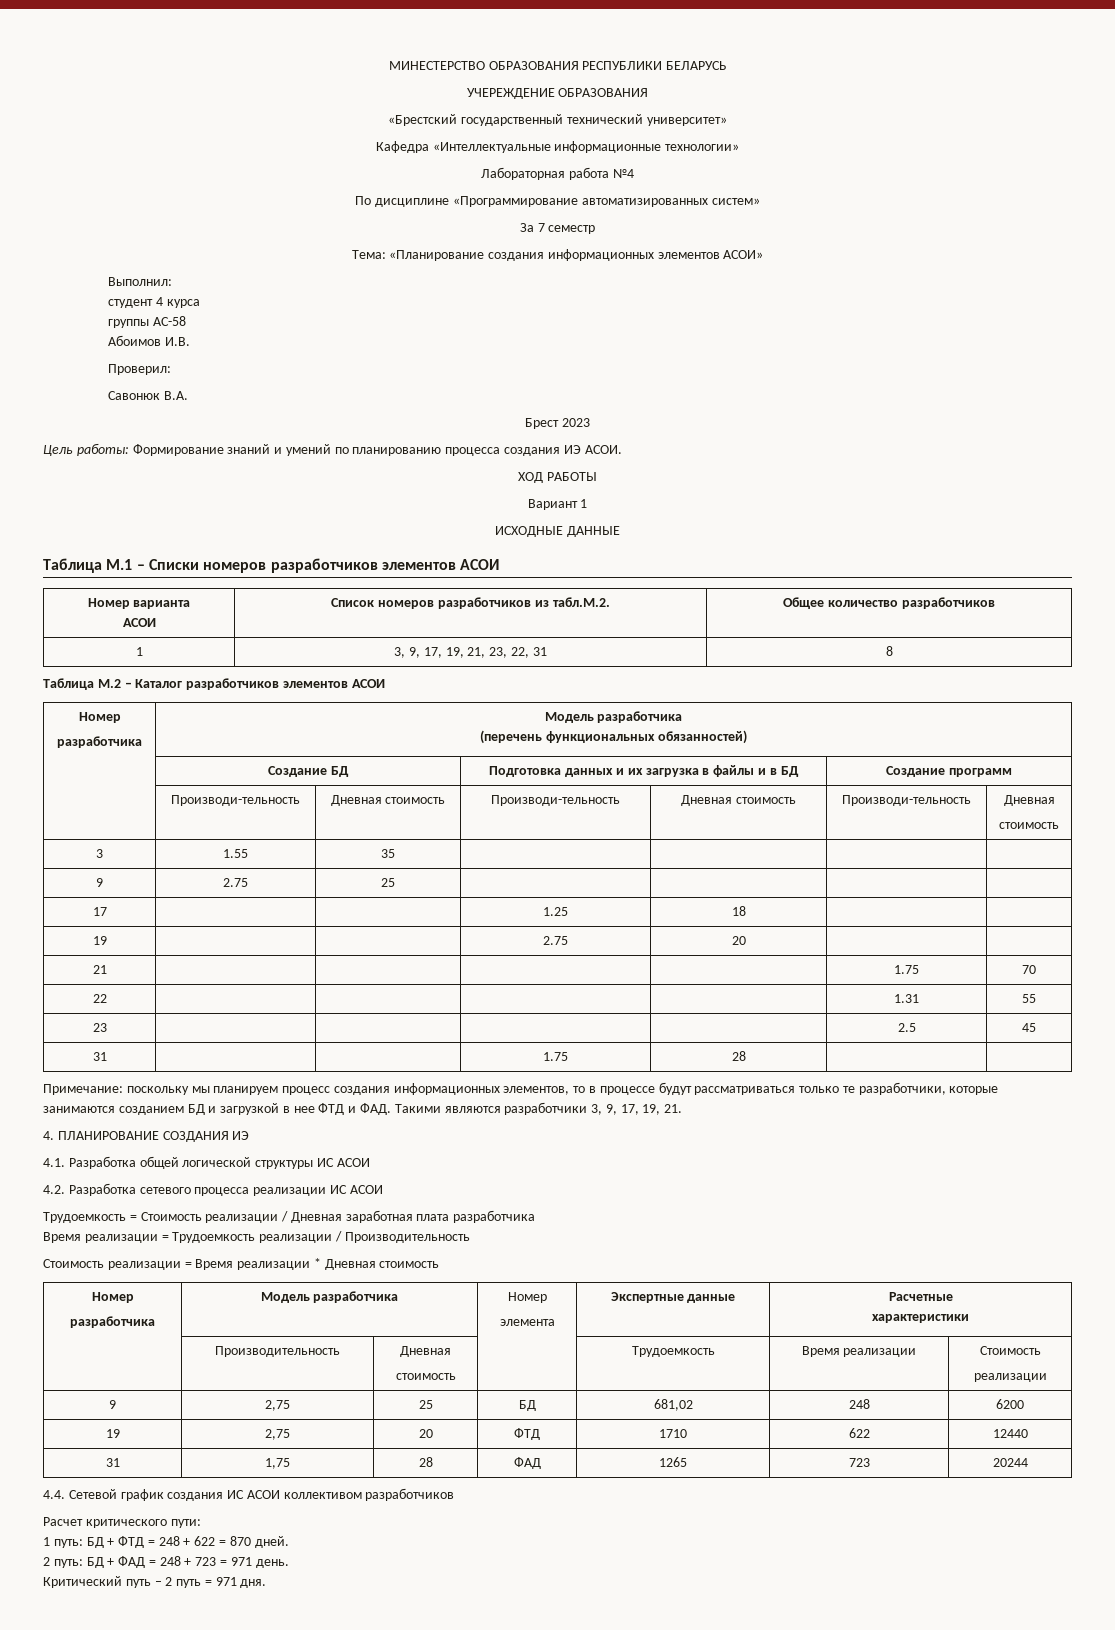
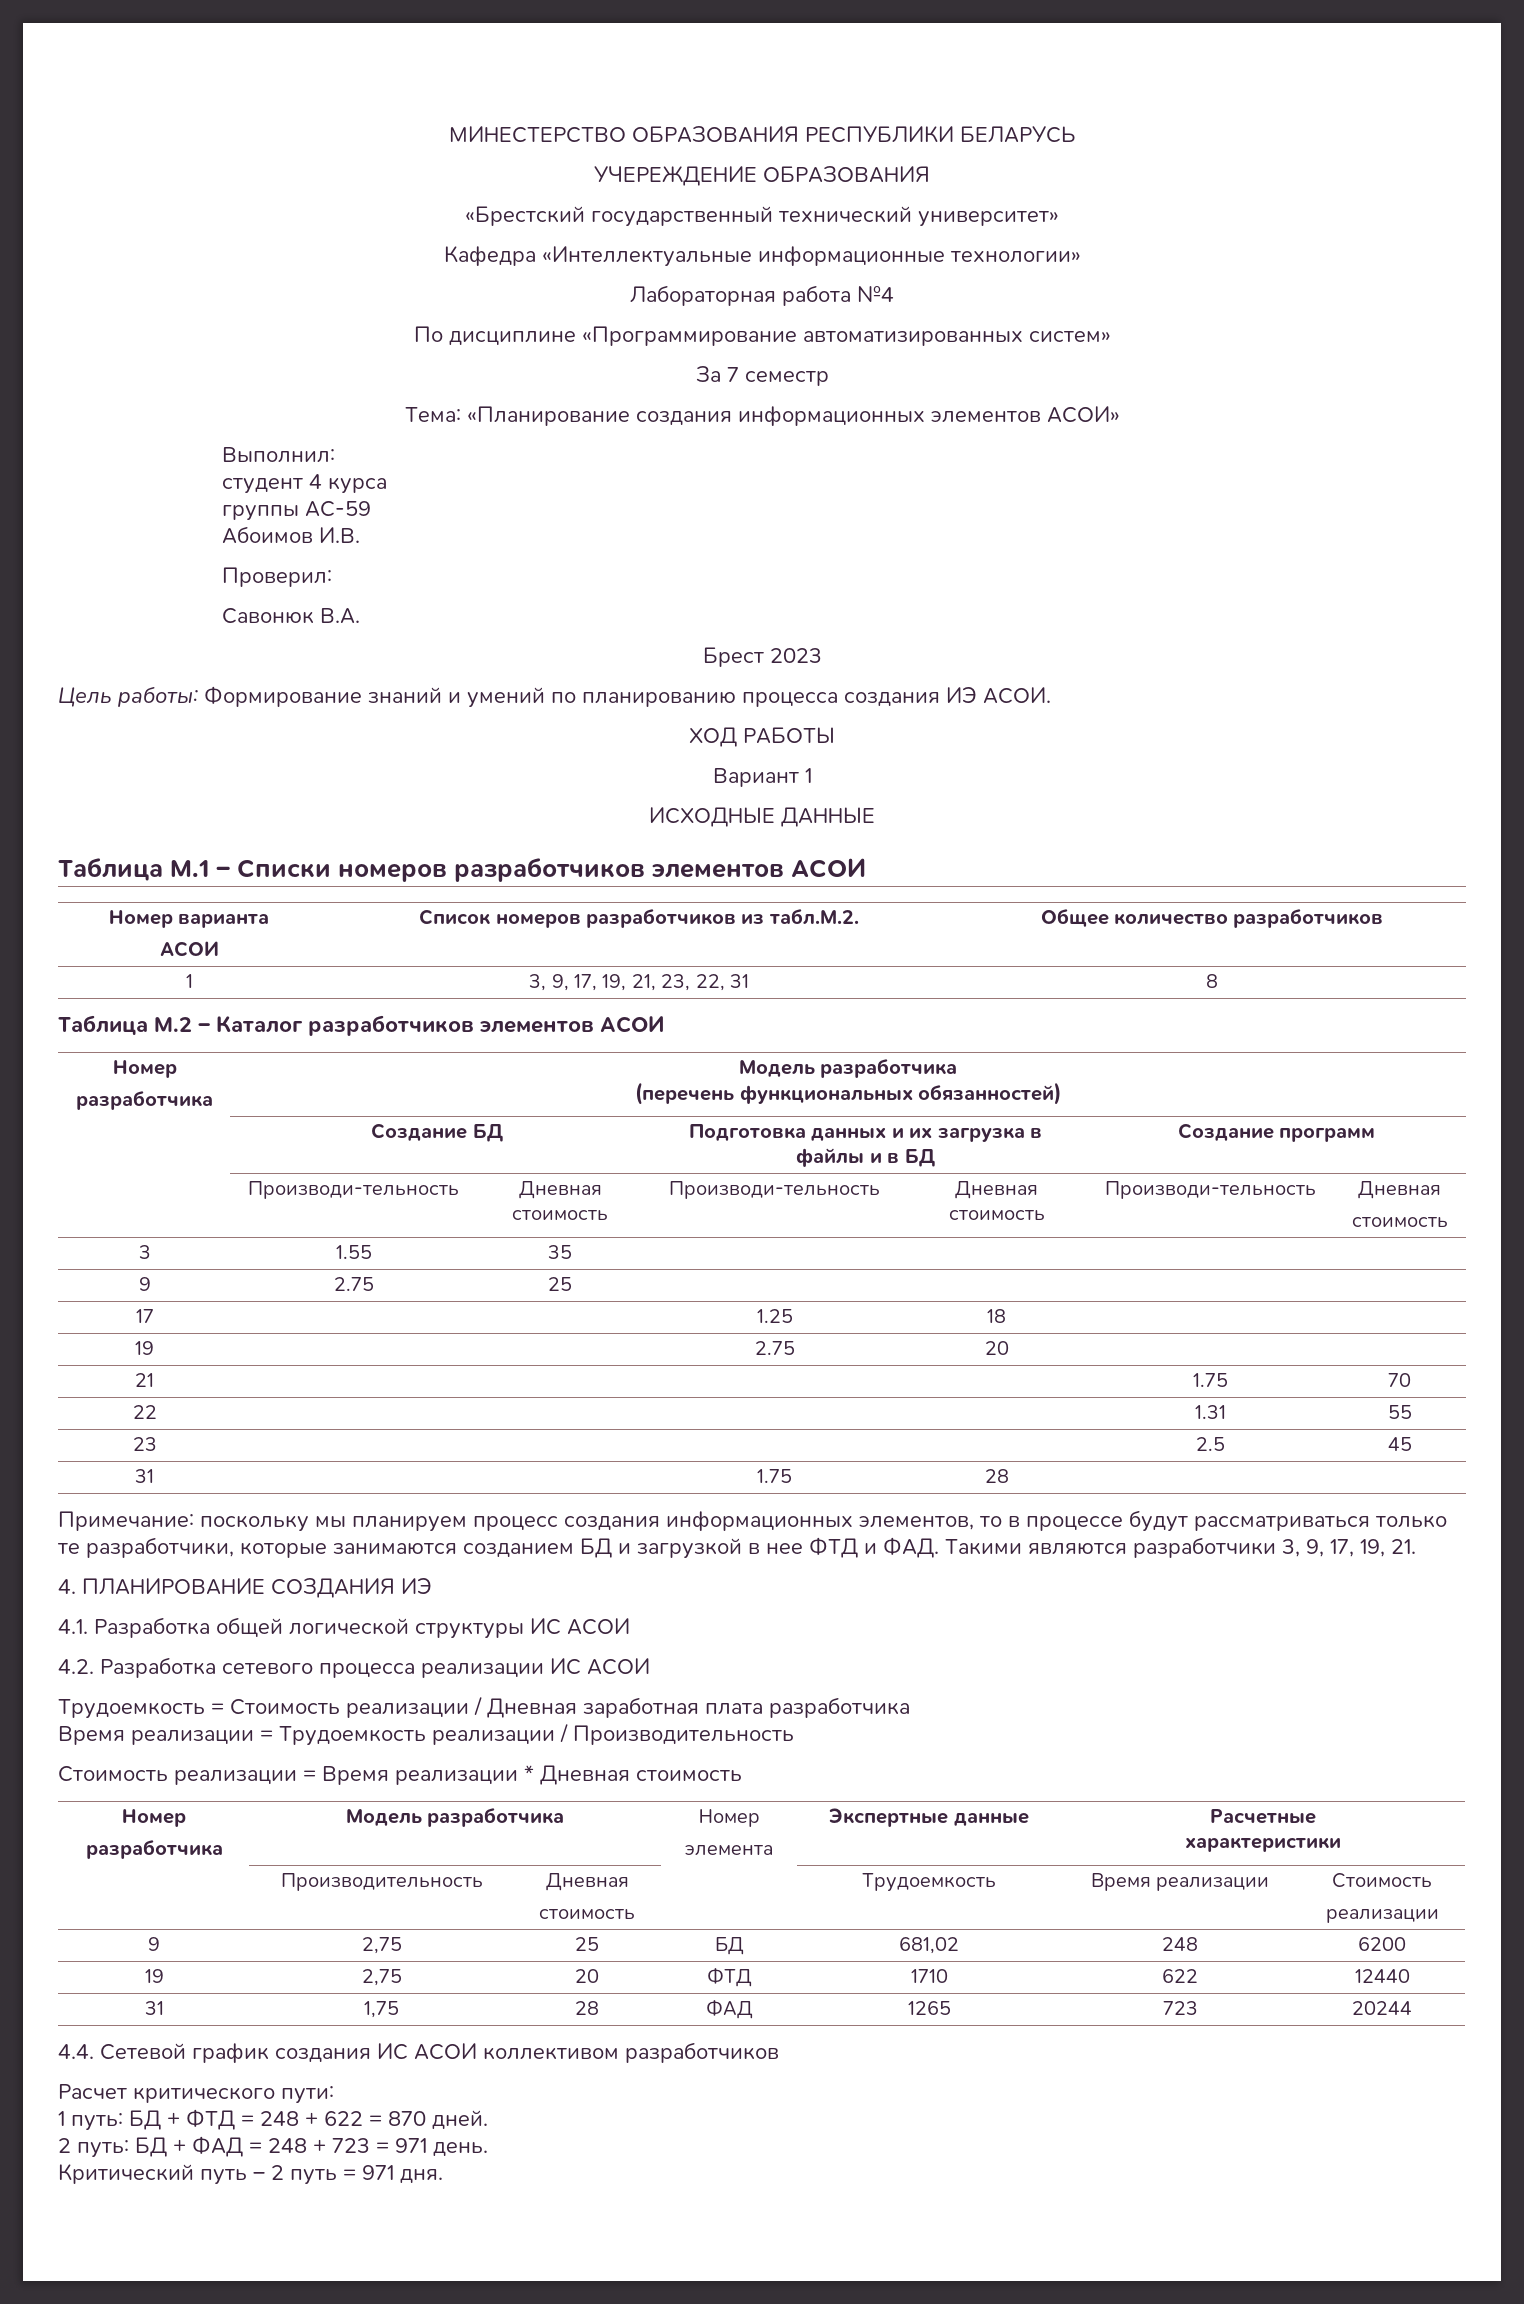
[153,316,187,326] АС-58 -> [305,501,372,517] АС-59

